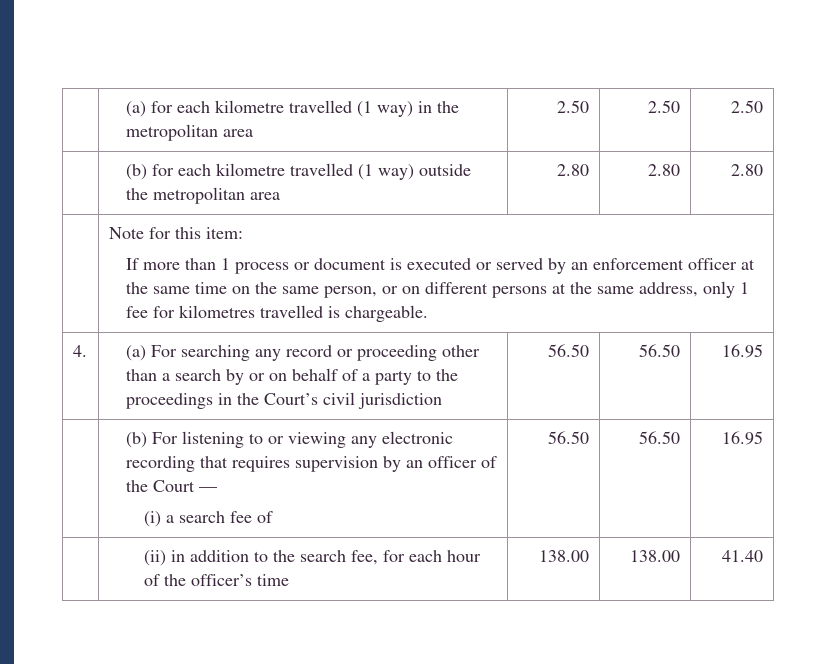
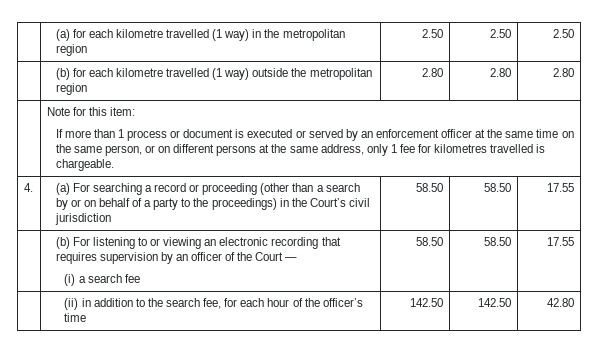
[223,129,254,137] area -> [55,44,87,56] region
[250,192,281,200] area -> [55,83,87,95] region
[255,349,282,361] any -> [144,185,152,192] a
[442,345,481,357] other -> [260,183,290,195] (other
[126,393,214,409] proceedings -> [211,198,277,210] proceedings)
[548,344,590,357] [639,344,681,357] [722,344,764,358] 56.50 | 56.50 | 16.95 -> [416,183,444,192] [484,183,512,192] [547,183,575,192] 58.50 | 58.50 | 17.55
[351,436,378,448] any -> [204,239,217,246] an
[256,511,273,523] [548,431,590,444] [639,431,681,444] [722,431,764,445] of | 56.50 | 56.50 | 16.95 -> [416,237,444,246] [484,237,512,246] [547,237,575,246] | 58.50 | 58.50 | 17.55
[539,550,590,562] [630,550,681,562] [722,550,764,562] 138.00 | 138.00 | 41.40 -> [410,298,444,307] [478,298,512,307] [547,298,575,307] 142.50 | 142.50 | 42.80

